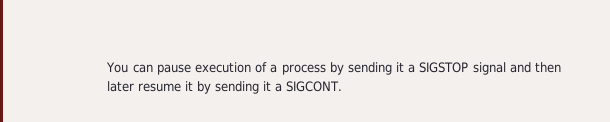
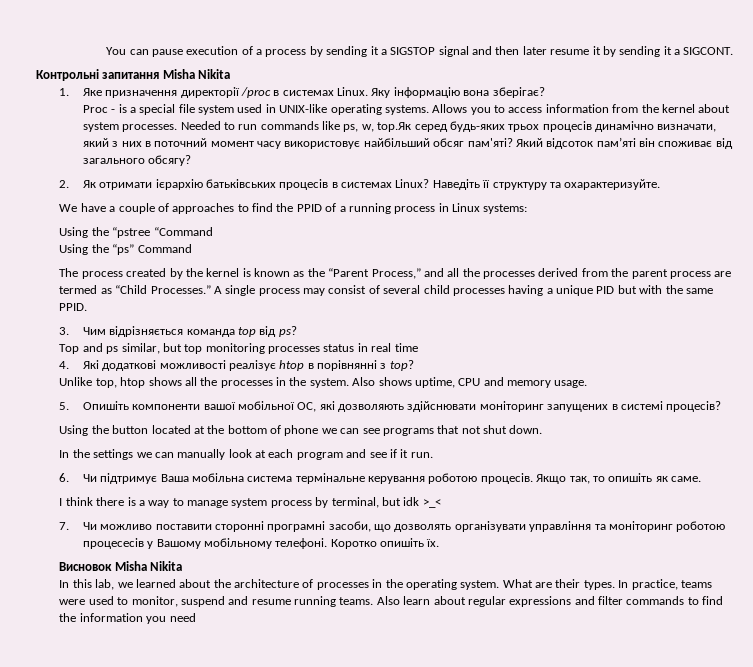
(343, 86) none -> [36,69,231,81] [59,87,545,98] [82,104,731,115] [82,121,717,132] [82,137,733,149] [82,155,192,166] [59,179,661,190] [59,203,528,214] [59,227,213,238] [59,244,192,255] [59,268,732,279] [59,285,713,296] [59,303,88,311] [59,326,297,337] [59,343,418,354] [59,360,414,371] [59,377,588,388] [59,401,722,412] [59,425,543,436] [59,449,433,460] [59,473,702,484] [59,497,441,508] [59,521,726,532] [82,538,440,549] [59,561,183,571] [59,579,712,590] [59,596,724,607] [59,613,196,624] // Контрольні запитання Misha Nikita // 1. Яке призначення директорії /proc в системах Linux. Яку інформацію вона зберігає? // Proc - is a special file system used in UNIX-like operating systems. Allows you to access information from the kernel about system processes. Needed to run commands like ps, w, top.Як серед будь-яких трьох процесів динамічно визначати, який з них в поточний момент часу використовує найбільший обсяг пам'яті? Який відсоток пам’яті він споживає від загального обсягу? // 2. Як отримати ієрархію батьківських процесів в системах Linux? Наведіть її структуру та охарактеризуйте. // We have a couple of approaches to find the PPID of a running process in Linux systems: // Using the “pstree “Command // Using the “ps” Command // The process created by the kernel is known as the “Parent Process,” and all the processes derived from the parent process are termed as “Child Processes.” A single process may consist of several child processes having a unique PID but with the same PPID. // 3. Чим відрізняється команда top від ps? // Top and ps similar, but top monitoring processes status in real time // 4. Які додаткові можливості реалізує htop в порівнянні з top? // Unlike top, htop shows all the processes in the system. Also shows uptime, CPU and memory usage. // 5. Опишіть компоненти вашої мобільної ОС, які дозволяють здійснювати моніторинг запущених в системі процесів? // Using the button located at the bottom of phone we can see programs that not shut down. // In the settings we can manually look at each program and see if it run. // 6. Чи підтримує Ваша мобільна система термінальне керування роботою процесів. Якщо так, то опишіть як саме. // I think there is a way to manage system process by terminal, but idk >_< // 7. Чи можливо поставити сторонні програмні засоби, що дозволять організувати управління та моніторинг роботою процесесів у Вашому мобільному телефоні. Коротко опишіть їх. // Висновок Misha Nikita // In this lab, we learned about the architecture of processes in the operating system. What are their types. In practice, teams were used to monitor, suspend and resume running teams. Also learn about regular expressions and filter commands to find the information you need

